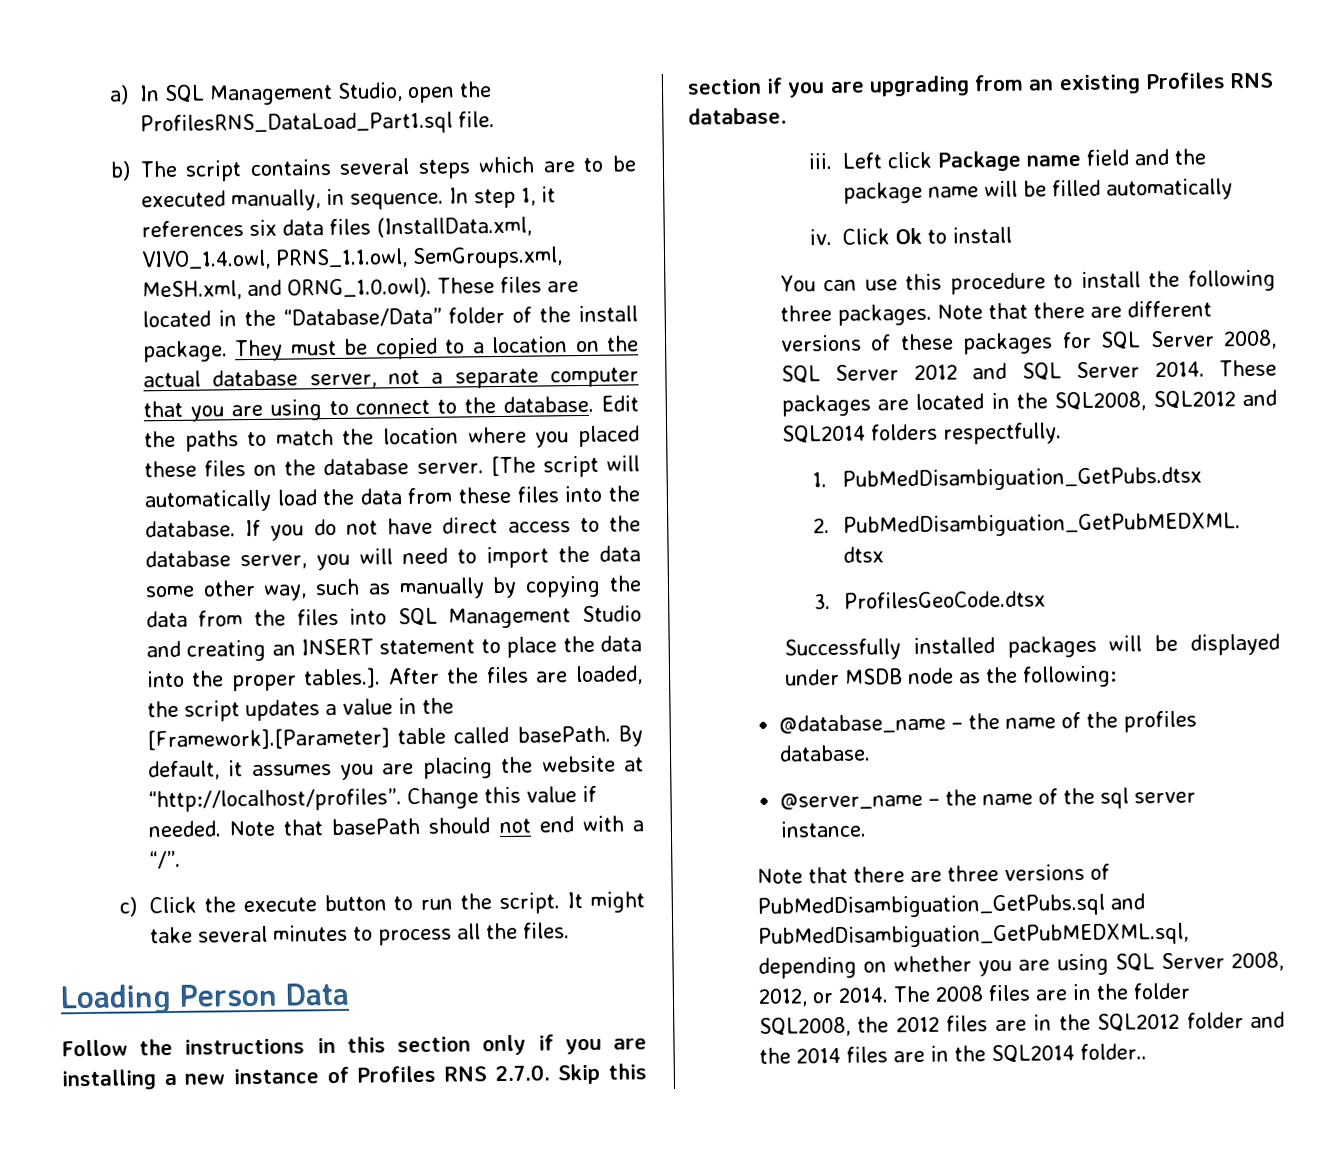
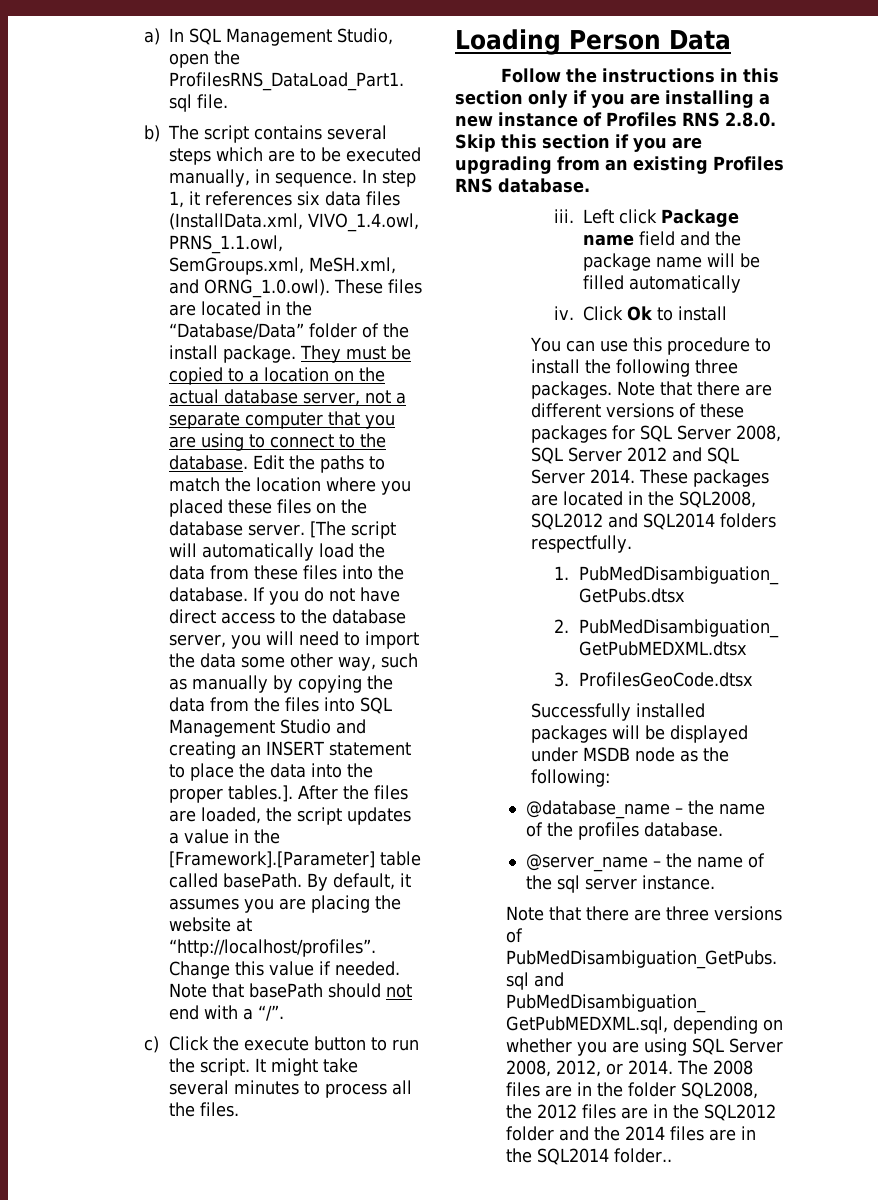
[494,1064,550,1082] 2.7.0. -> [725,112,776,127] 2.8.0.

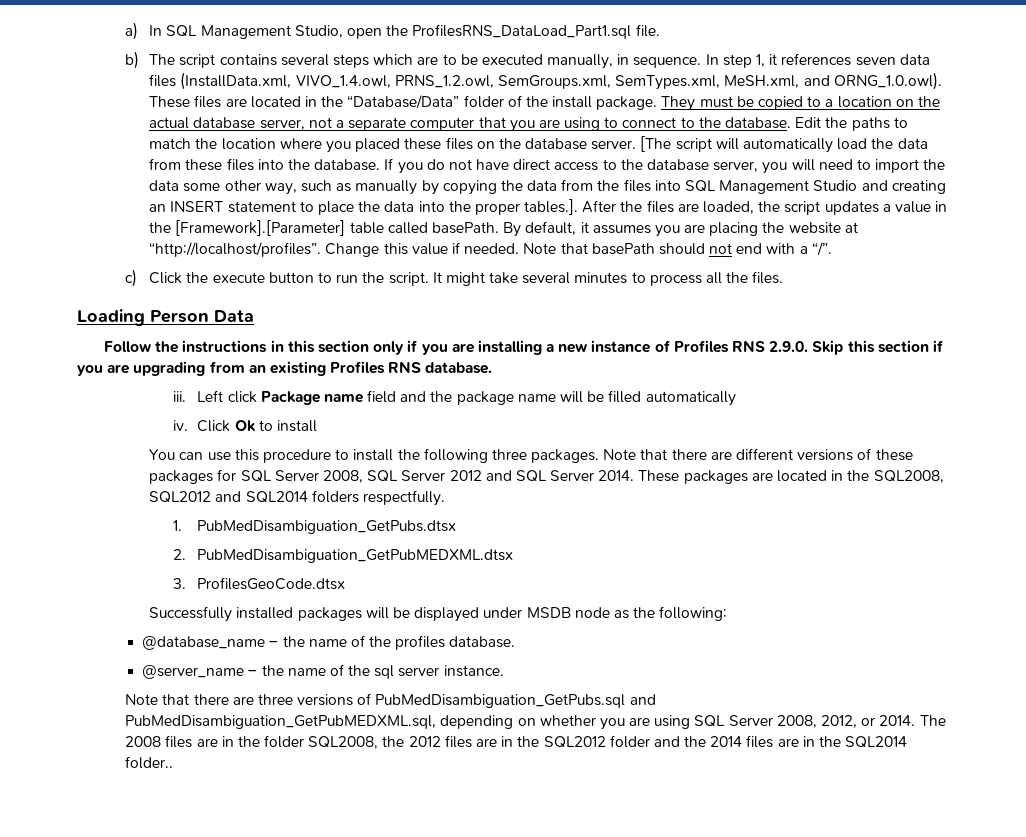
[297,191,321,206] six -> [855,57,896,66] seven
[169,235,284,254] [169,257,305,275] PRNS_1.1.owl, SemGroups.xml, -> [394,75,721,90] PRNS_1.2.owl, SemGroups.xml, SemTypes.xml,
[725,112,776,127] 2.8.0. -> [769,341,809,352] 2.9.0.

